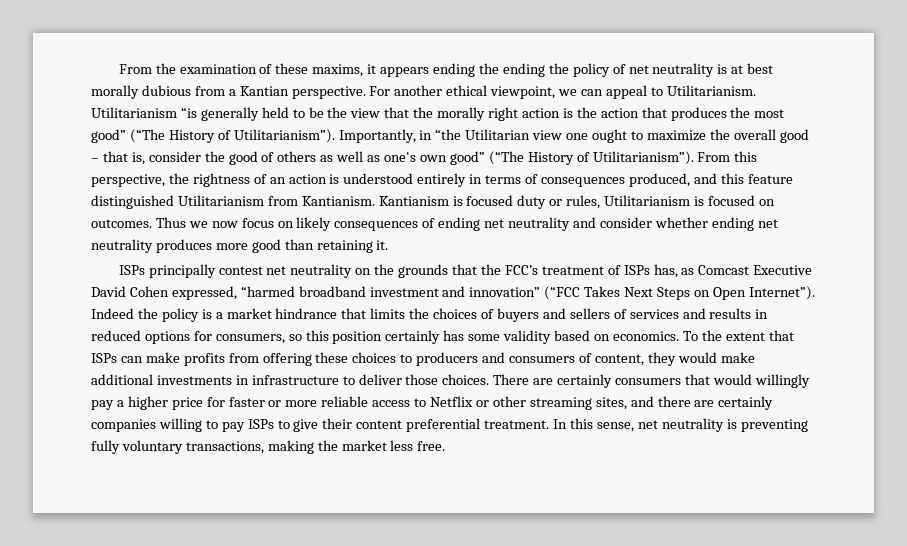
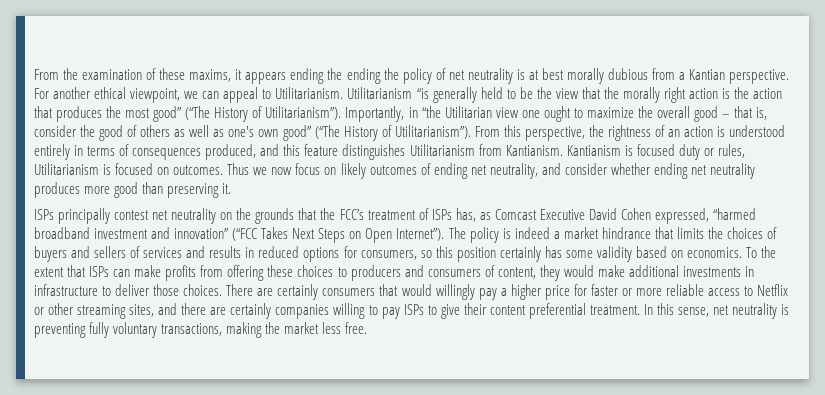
[91,195,174,209] distinguished -> [342,144,406,160] distinguishes
[334,221,419,231] consequences -> [369,165,417,175] outcomes
[508,217,571,231] neutrality -> [489,163,538,179] neutrality,
[316,240,373,253] retaining -> [167,183,220,198] preserving
[91,308,158,319] Indeed the -> [448,227,466,239] The
(212, 314) none -> [514,227,550,239] indeed

